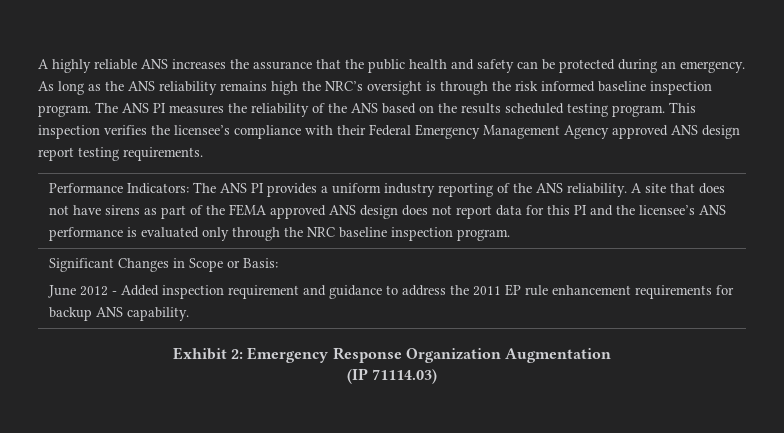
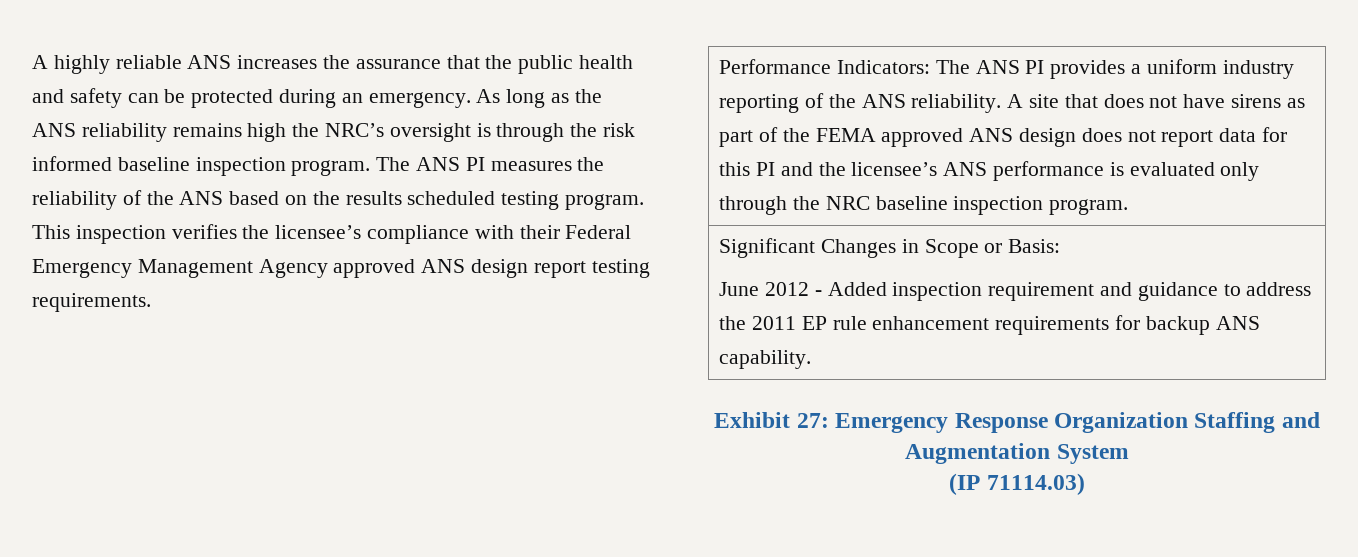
[231,349,244,359] 2: -> [796,413,829,428] 27:
(501, 355) none -> [1194,412,1320,433] Staffing and
(612, 355) none -> [1056,444,1129,464] System

